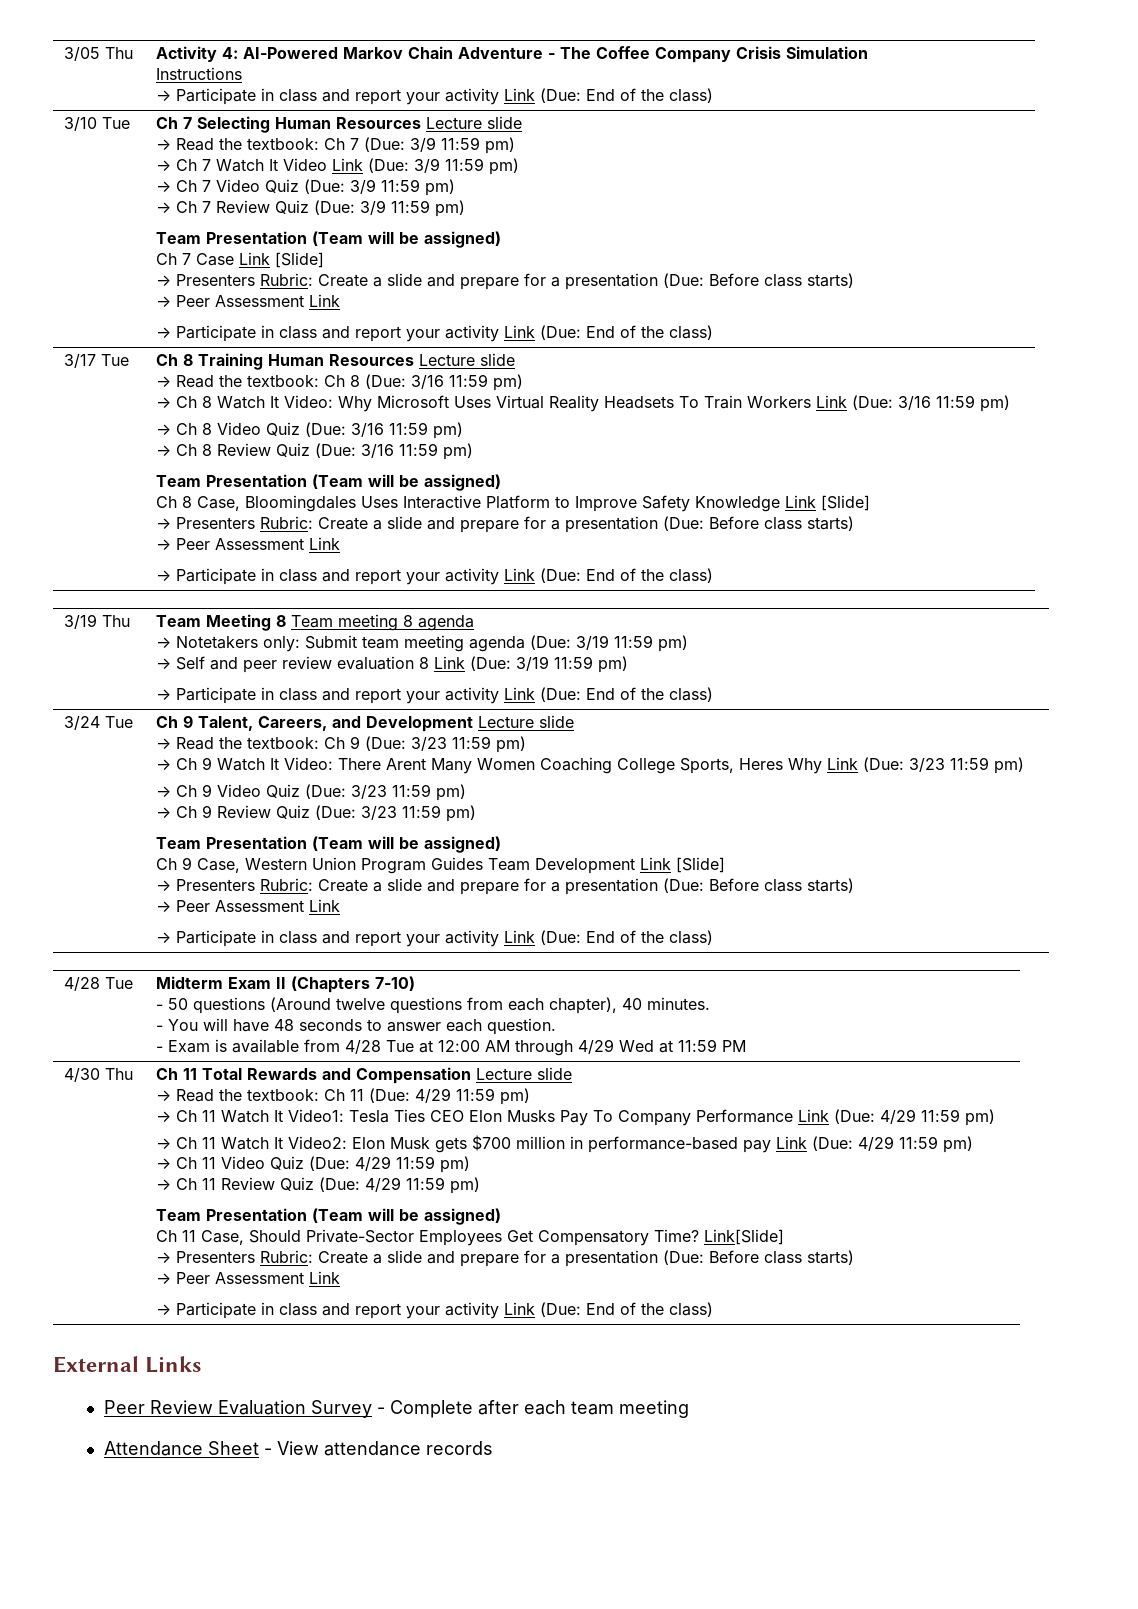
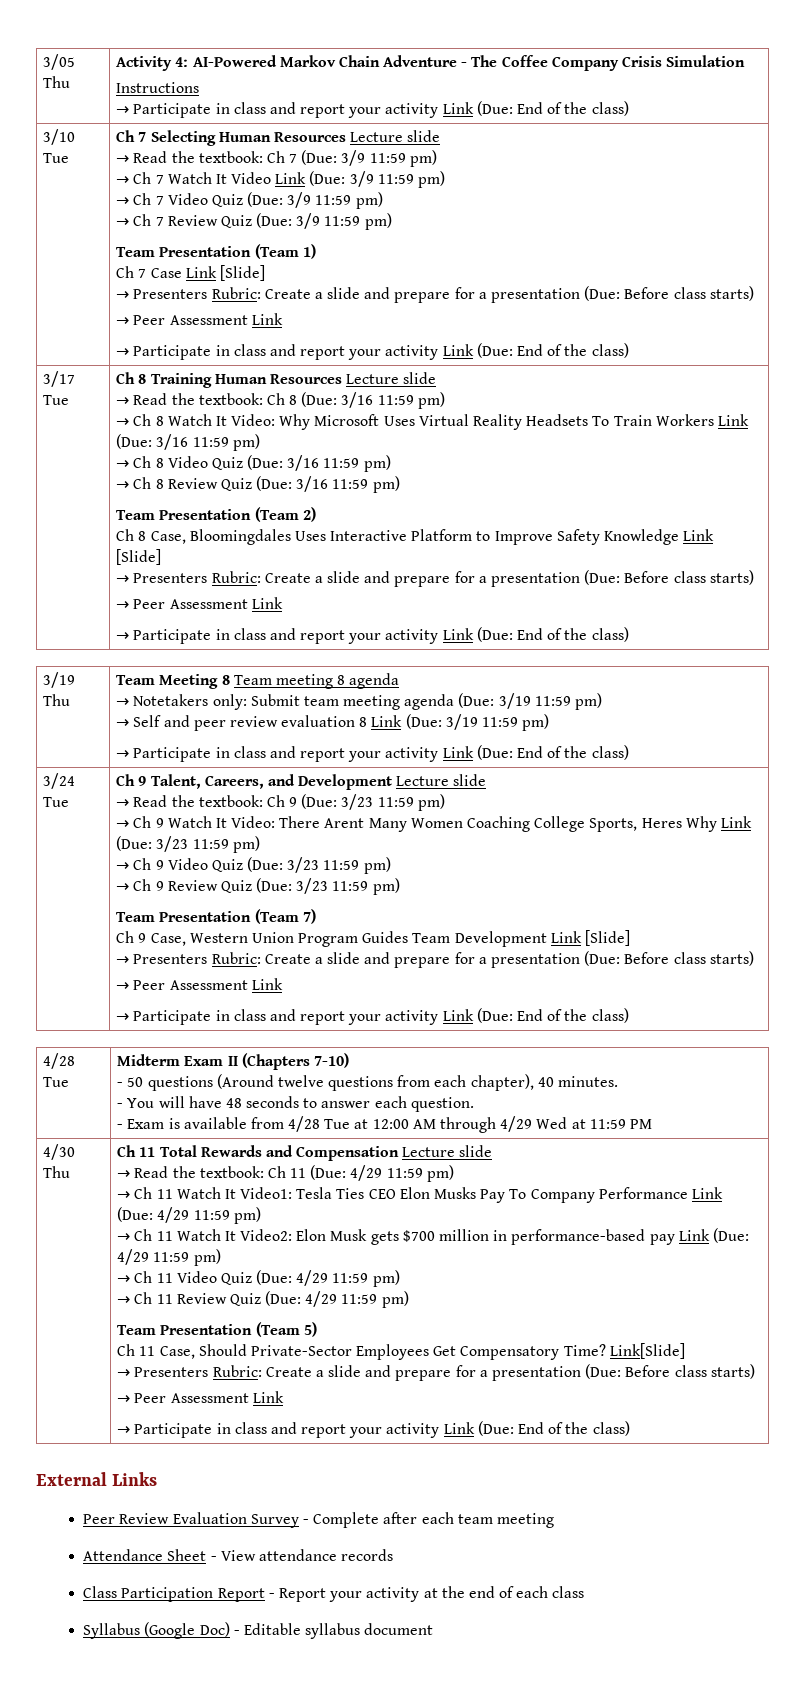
[368,231,502,248] will be assigned) -> [302,244,316,259] 1)
[368,474,502,491] will be assigned) -> [302,507,316,522] 2)
[368,836,502,853] will be assigned) -> [302,909,316,924] 7)
[368,1208,502,1225] will be assigned) -> [303,1322,317,1337] 5)
(493, 1448) none -> [83,1586,585,1602] [83,1622,434,1639] // Class Participation Report - Report your activity at the end of each class // Syllabus (Google Doc) - Editable syllabus document

